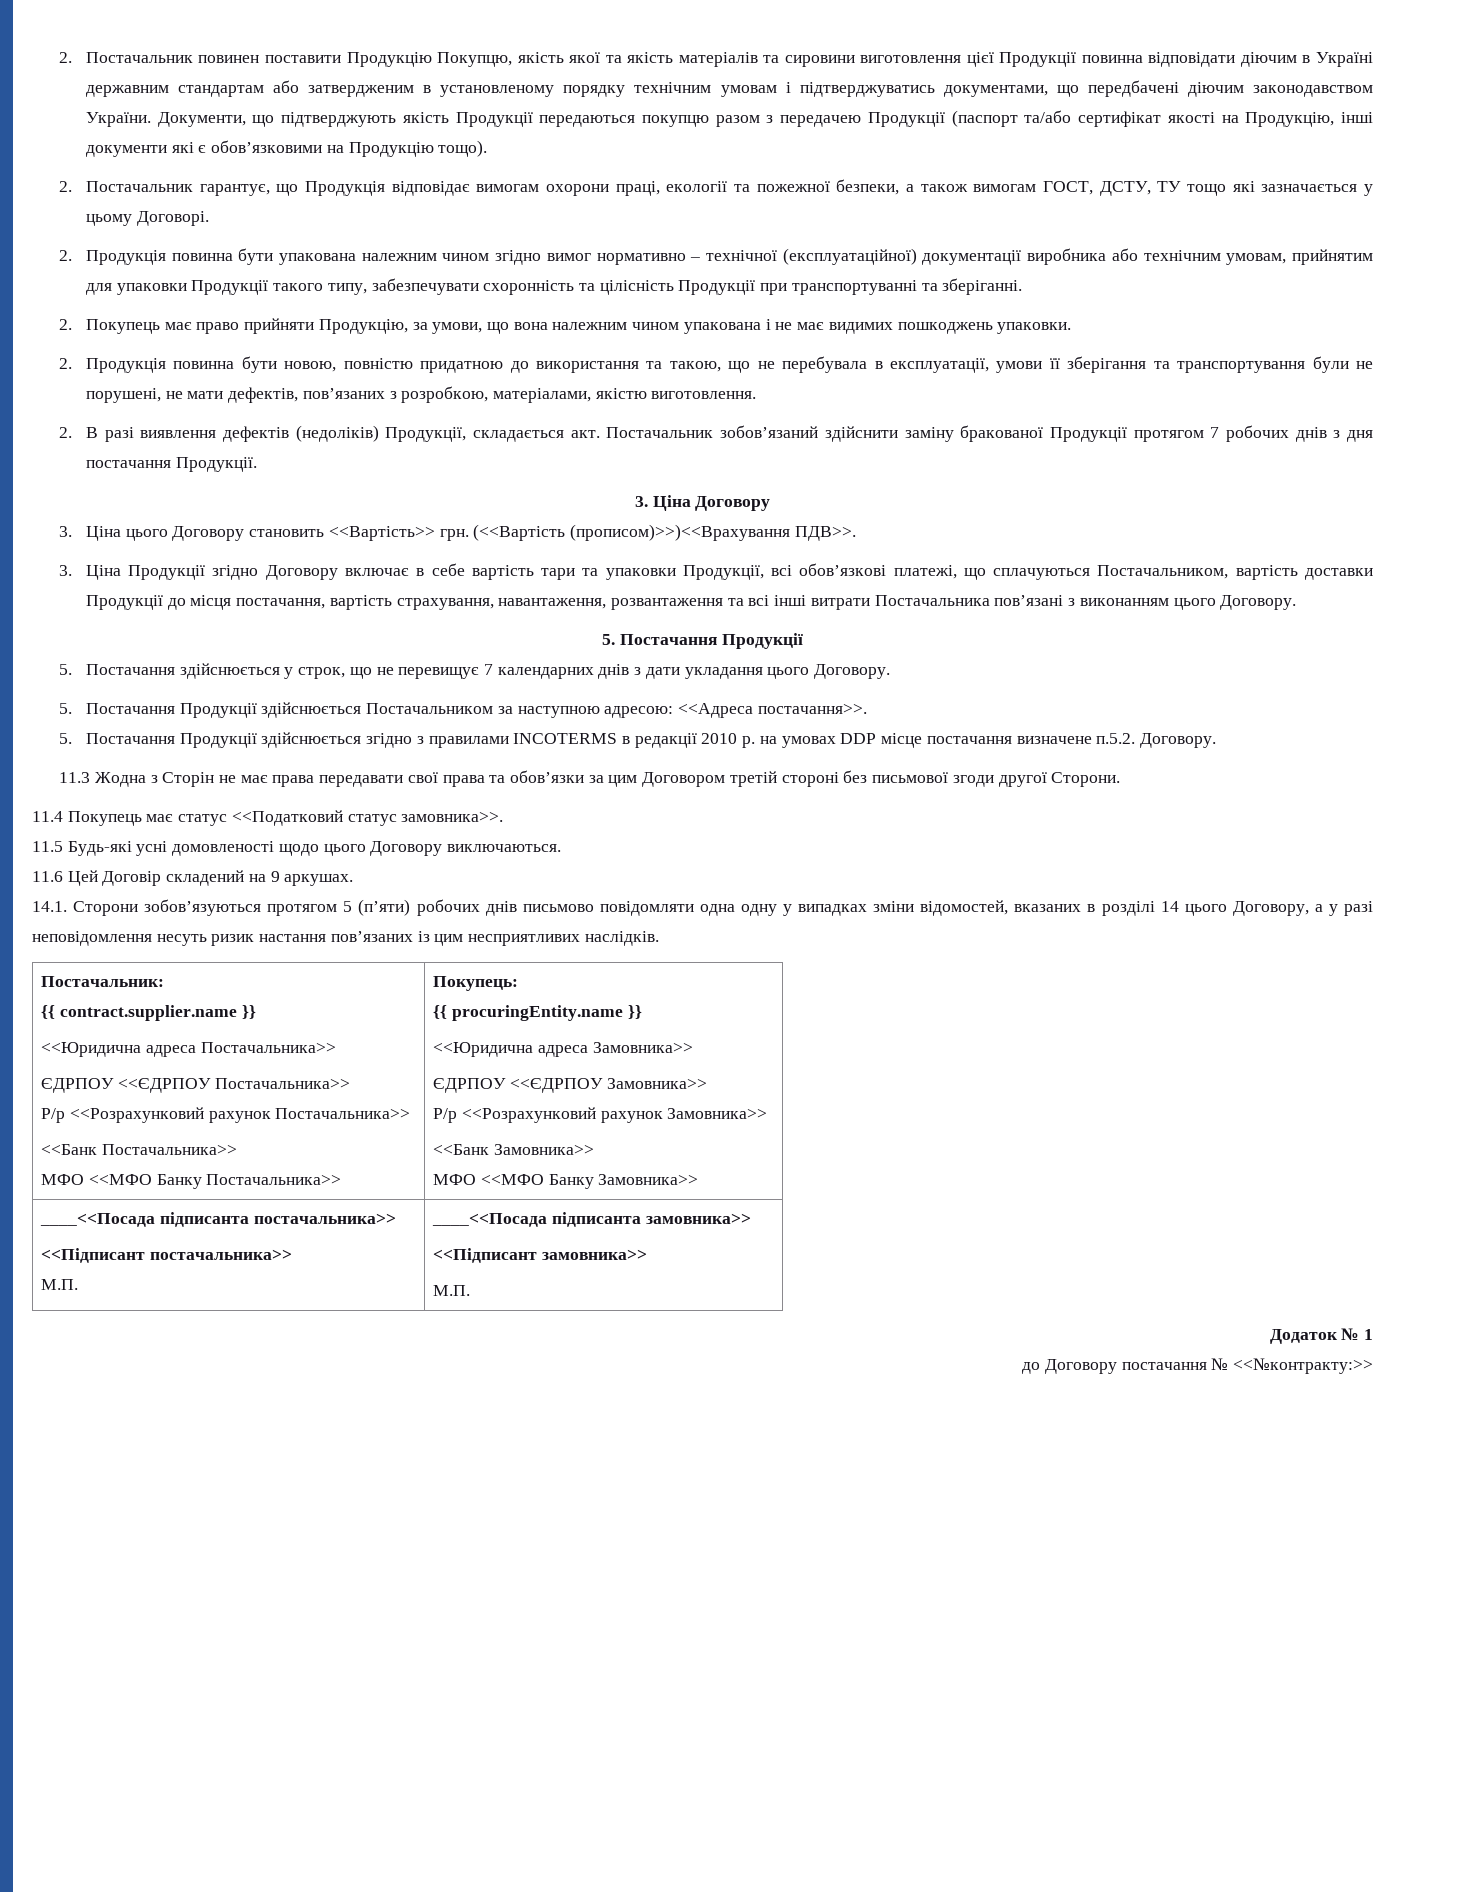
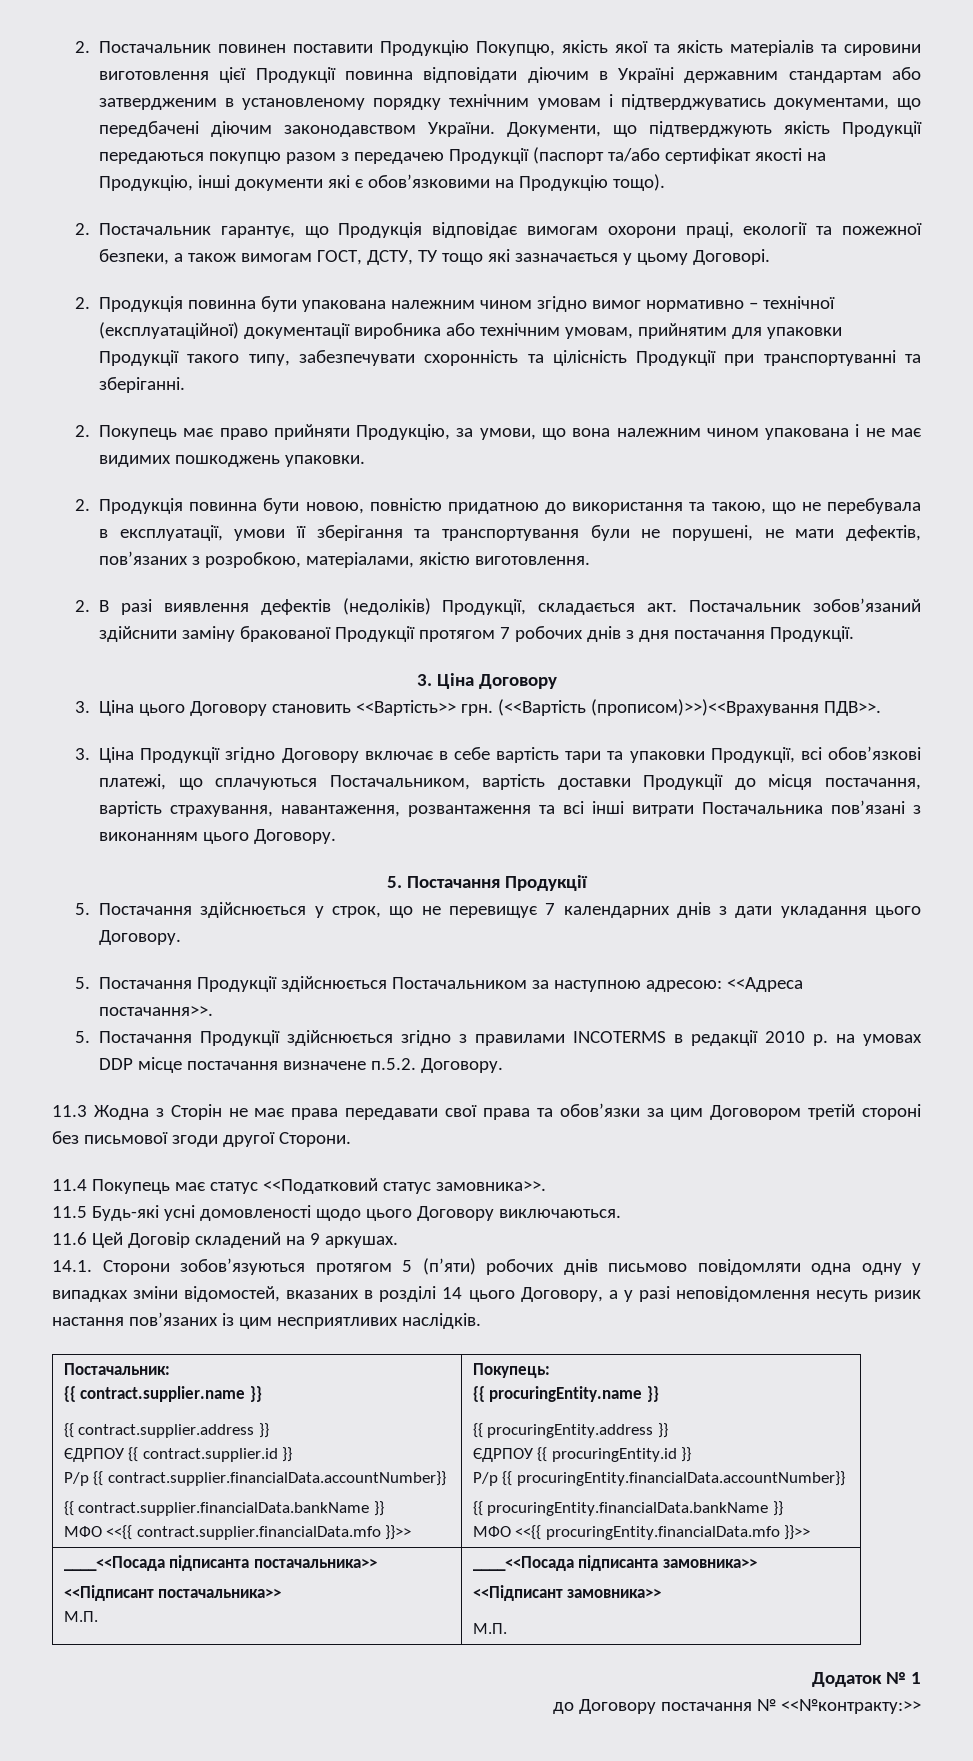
[41,1042,336,1057] [41,1078,350,1093] [41,1107,411,1123] [41,1144,237,1155] [41,1174,342,1189] [433,976,519,991] [433,1005,642,1021] [433,1042,693,1057] [433,1078,707,1093] [433,1107,768,1123] [433,1144,594,1155] [433,1174,699,1189] <<Юридична адреса Постачальника>> // ЄДРПОУ <<ЄДРПОУ Постачальника>> // Р/р <<Розрахунковий рахунок Постачальника>> // <<Банк Постачальника>> // МФО <<МФО Банку Постачальника>> | Покупець: // {{ procuringEntity.name }} // <<Юридична адреса Замовника>> // ЄДРПОУ <<ЄДРПОУ Замовника>> // Р/р <<Розрахунковий рахунок Замовника>> // <<Банк Замовника>> // МФО <<МФО Банку Замовника>> -> [63,1423,269,1438] [63,1447,293,1462] [63,1471,446,1486] [63,1501,384,1516] [63,1525,412,1540] [472,1363,550,1378] [472,1386,659,1402] [472,1423,668,1438] [472,1447,692,1462] [472,1471,845,1486] [472,1501,783,1516] [472,1525,811,1540] {{ contract.supplier.address }} // ЄДРПОУ {{ contract.supplier.id }} // Р/р {{ contract.supplier.financialData.accountNumber}} // {{ contract.supplier.financialData.bankName }} // МФО <<{{ contract.supplier.financialData.mfo }}>> | Покупець: // {{ procuringEntity.name }} // {{ procuringEntity.address }} // ЄДРПОУ {{ procuringEntity.id }} // Р/р {{ procuringEntity.financialData.accountNumber}} // {{ procuringEntity.financialData.bankName }} // МФО <<{{ procuringEntity.financialData.mfo }}>>

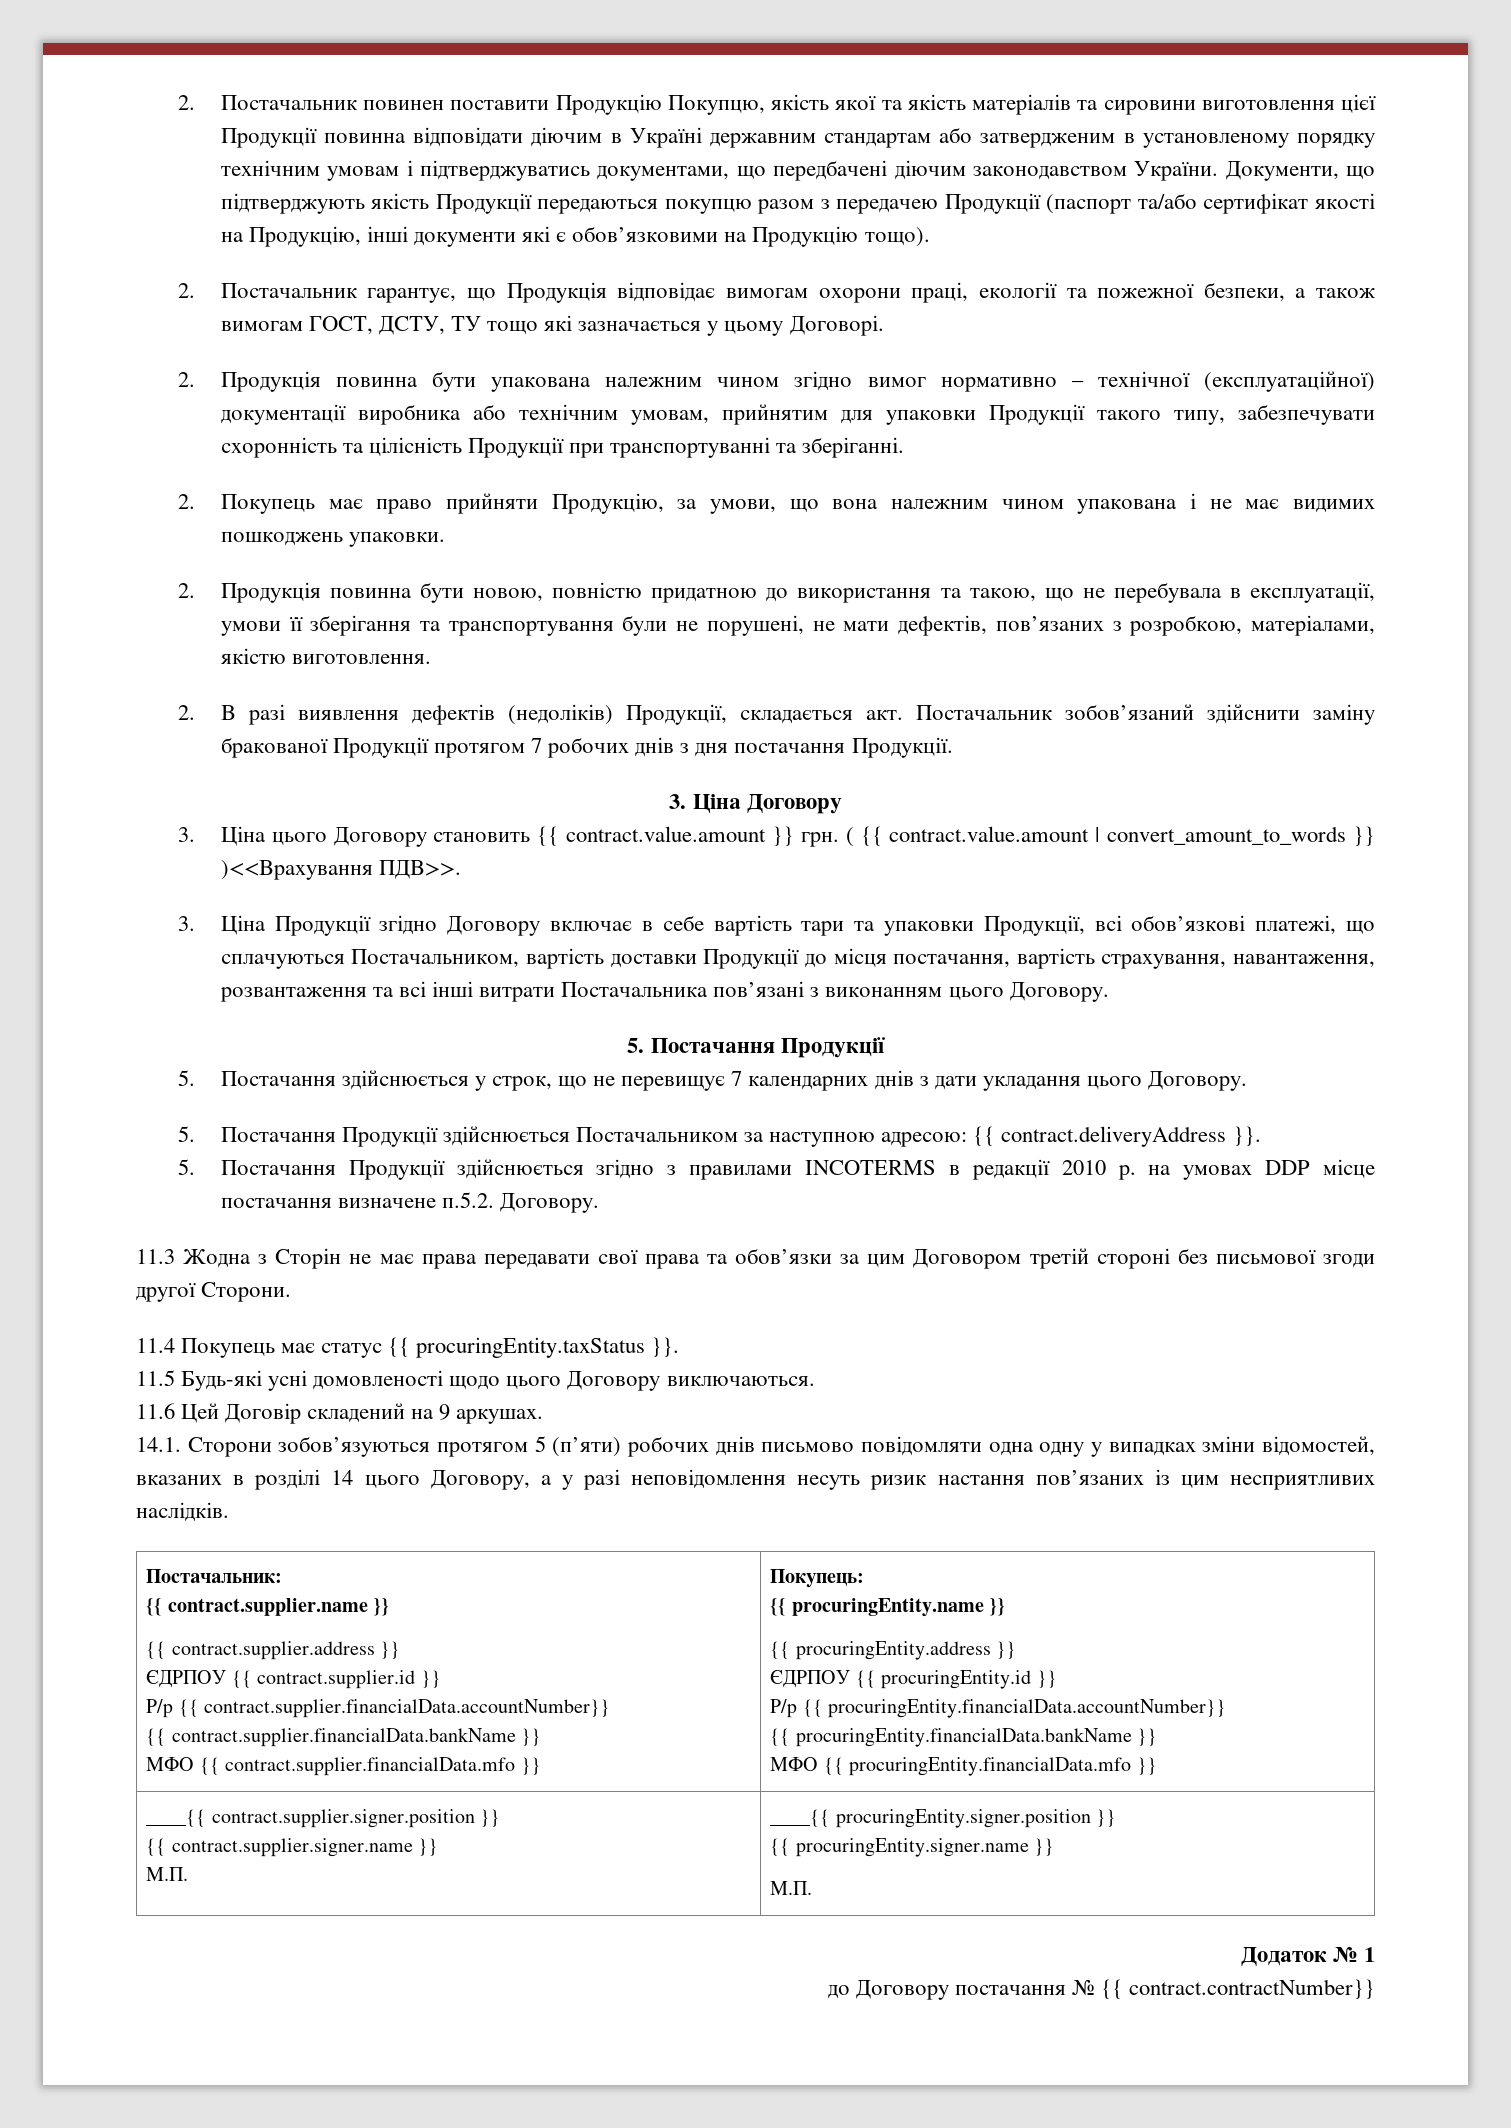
[356,699,820,716] <<Вартість>> грн. (<<Вартість (прописом)>>)<<Врахування -> [537,826,1375,847] [220,860,373,880] {{ contract.value.amount }} грн. ( {{ contract.value.amount | convert_amount_to_words }} )<<Врахування
[727,977,804,992] [99,1006,214,1016] <<Адреса постачання>>. -> [973,1126,1261,1147] {{ contract.deliveryAddress }}.
[262,1178,546,1194] <<Податковий статус замовника>>. -> [388,1337,680,1358] {{ procuringEntity.taxStatus }}.
[106,1525,412,1540] <<{{ contract.supplier.financialData.mfo }}>> -> [199,1757,541,1776] {{ contract.supplier.financialData.mfo }}
[515,1525,811,1540] [63,1555,377,1571] [63,1585,282,1601] [63,1611,98,1622] [472,1555,757,1571] [472,1585,662,1601] <<{{ procuringEntity.financialData.mfo }}>> // ____<<Посада підписанта постачальника>> // <<Підписант постачальника>> // М.П. | ____<<Посада підписанта замовника>> // <<Підписант замовника>> -> [823,1757,1157,1776] [146,1809,501,1828] [146,1838,439,1857] [146,1867,189,1881] [770,1809,1117,1828] [770,1838,1055,1857] {{ procuringEntity.financialData.mfo }} // ____{{ contract.supplier.signer.position }} // {{ contract.supplier.signer.name }} // М.П. | ____{{ procuringEntity.signer.position }} // {{ procuringEntity.signer.name }}
[781,1699,921,1714] <<№контракту:>> -> [1100,1979,1376,1999] {{ contract.contractNumber}}

